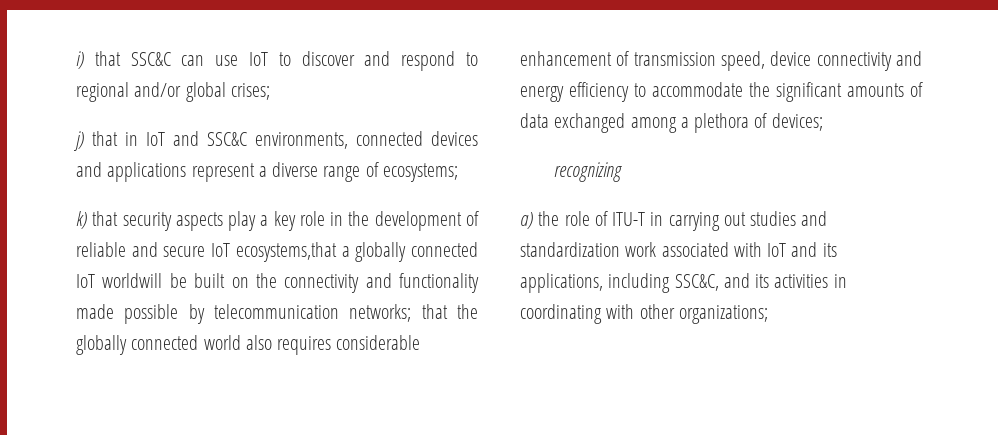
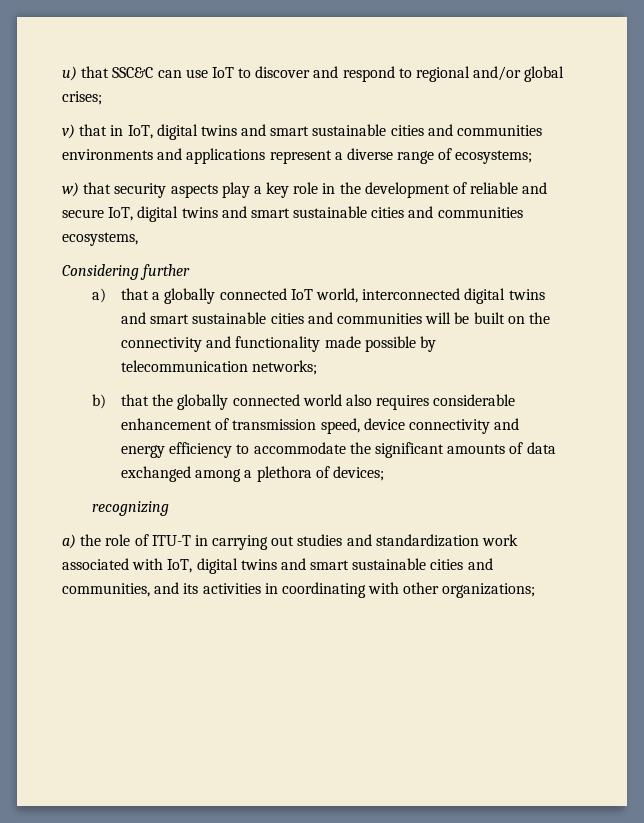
[76,51,84,69] i) -> [62,66,77,81] u)
[74,131,84,151] j) -> [62,124,75,139] v)
[146,131,478,149] IoT and SSC&C environments, connected devices -> [127,124,543,140] [62,149,153,160] IoT, digital twins and smart sustainable cities and communities environments
[76,211,87,229] k) -> [62,182,79,197] w)
[211,242,479,262] [76,273,163,288] IoT ecosystems,that a globally connected IoT worldwill -> [108,206,523,222] [62,232,138,246] [62,264,191,280] [91,288,545,304] [121,312,452,324] IoT, digital twins and smart sustainable cities and communities ecosystems, // Considering further // a) that a globally connected IoT world, interconnected digital twins and smart sustainable cities and communities will
(412, 313) none -> [91,394,106,409] // b)
[767,242,837,257] [520,273,719,293] IoT and its applications, including SSC&C, -> [167,558,493,574] [62,583,150,597] IoT, digital twins and smart sustainable cities and communities,

